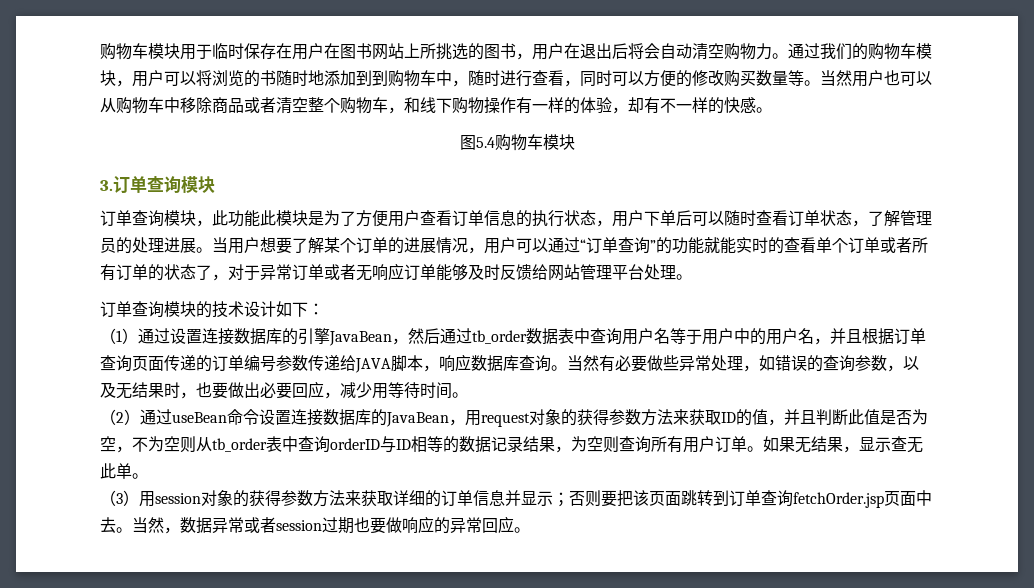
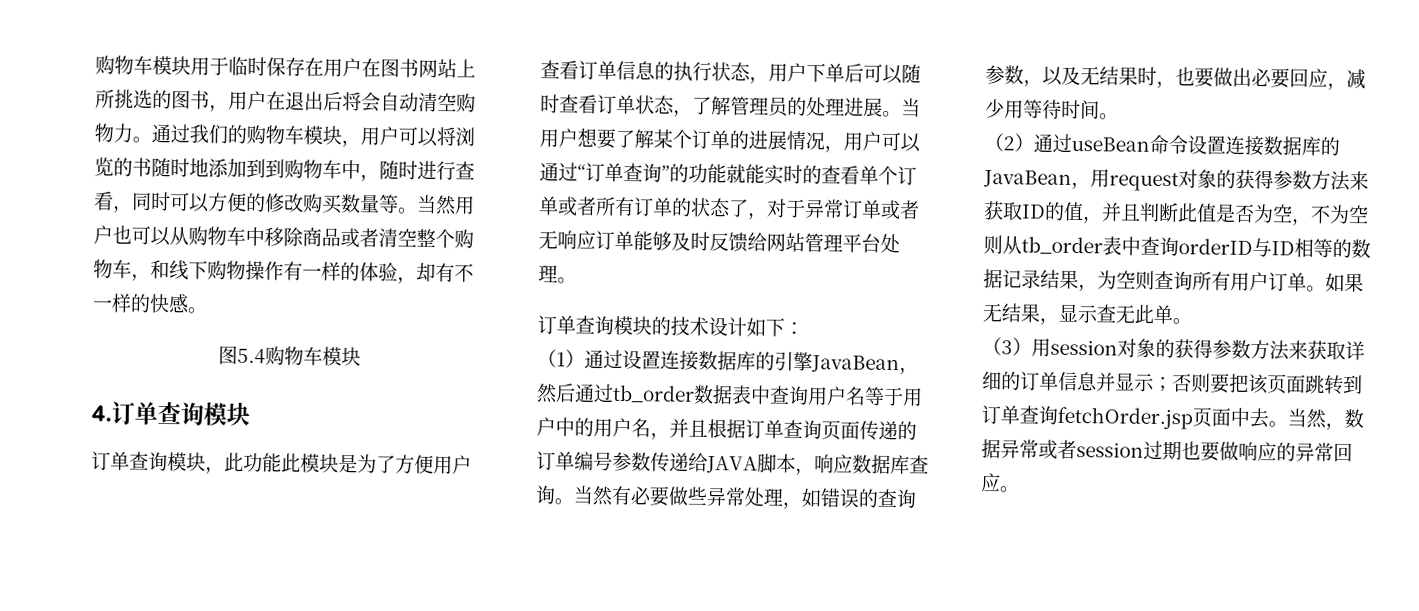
[100,180,113,191] 3. -> [91,405,112,422] 4.

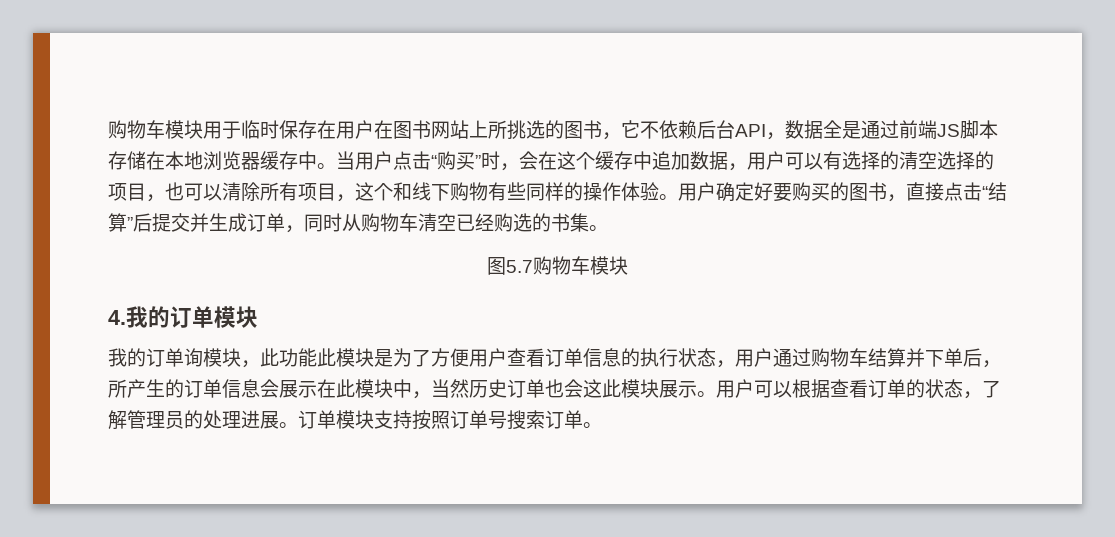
[228,90,476,113] [94,123,475,148] [94,157,475,182] [94,191,475,216] [93,225,474,249] [93,259,474,284] [92,293,190,314] 用户在退出后将会自动清空购物力。通过我们的购物车模块，用户可以将浏览的书随时地添加到到购物车中，随时进行查看，同时可以方便的修改购买数量等。当然用户也可以从购物车中移除商品或者清空整个购物车，和线下购物操作有一样的体验，却有不一样的快感 -> [621,120,998,140] [108,151,994,171] [108,182,1007,202] [108,213,589,233] 它不依赖后台API，数据全是通过前端JS脚本存储在本地浏览器缓存中。当用户点击“购买”时，会在这个缓存中追加数据，用户可以有选择的清空选择的项目，也可以清除所有项目，这个和线下购物有些同样的操作体验。用户确定好要购买的图书，直接点击“结算”后提交并生成订单，同时从购物车清空已经购选的书集
[237,348,266,365] 5.4 -> [506,260,533,273] 5.7
[111,401,250,426] [91,451,149,471] 订单查询模块 // 订单查 -> [126,306,258,328] [108,348,184,367] 我的订单模块 // 我的订单
[806,63,921,85] [540,94,636,115] 下单后可以随时查看订单 -> [773,348,1001,368] [108,379,925,399] 通过购物车结算并下单后，所产生的订单信息会展示在此模块中，当然历史订单也会这此模块展示。用户可以根据查看订单的
[901,98,921,118] [539,127,921,153] [539,162,917,186] [538,196,920,221] [538,230,900,254] [538,265,577,284] [537,315,804,337] [537,349,919,375] [536,383,923,407] [536,417,917,441] [536,451,929,476] [535,485,916,510] [985,65,1366,90] [985,99,1119,120] [984,133,1340,157] [983,169,1369,192] [983,201,1369,226] [983,235,1371,259] [983,269,1364,293] [982,303,1192,325] [982,337,1365,361] [982,371,1363,395] [981,405,1364,430] [981,438,1353,463] [980,472,1001,493] 当用户想要了解某个订单的进展情况，用户可以通过“订单查询”的功能就能实时的查看单个订单或者所有订单的状态了，对于异常订单或者无响应订单能够及时反馈给网站管理平台处理。 // 订单查询模块的技术设计如下： // （1）通过设置连接数据库的引擎JavaBean，然后通过tb_order数据表中查询用户名等于用户中的用户名，并且根据订单查询页面传递的订单编号参数传递给JAVA脚本，响应数据库查询。当然有必要做些异常处理，如错误的查询参数，以及无结果时，也要做出必要回应，减少用等待时间。 // （2）通过useBean命令设置连接数据库的JavaBean，用request对象的获得参数方法来获取ID的值，并且判断此值是否为空，不为空则从tb_order表中查询orderID与ID相等的数据记录结果，为空则查询所有用户订单。如果无结果，显示查无此单。 // （3）用session对象的获得参数方法来获取详细的订单信息并显示；否则要把该页面跳转到订单查询fetchOrder.jsp页面中去。当然，数据异常或者session过期也要做响应的异常回应 -> [298,410,583,430] 订单模块支持按照订单号搜索订单

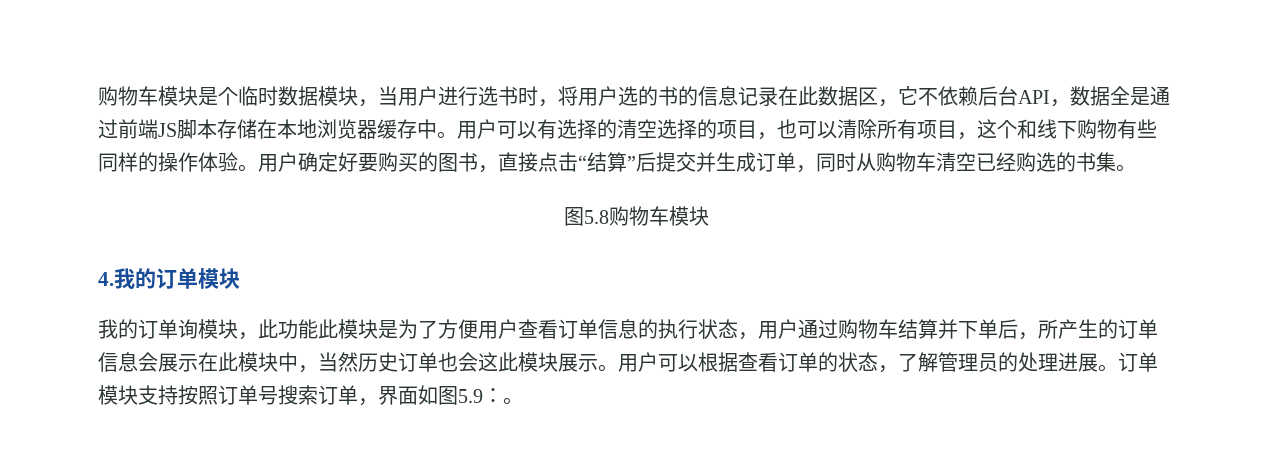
[108,120,602,140] 购物车模块用于临时保存在用户在图书网站上所挑选的图书 -> [98,86,878,107] 购物车模块是个临时数据模块，当用户进行选书时，将用户选的书的信息记录在此数据区
[336,151,747,171] 当用户点击“购买”时，会在这个缓存中追加数据， -> (457, 135) none
[506,260,533,273] 5.7 -> [584,210,609,224] 5.8
(583, 419) none -> [358,385,503,406] ，界面如图5.9：

